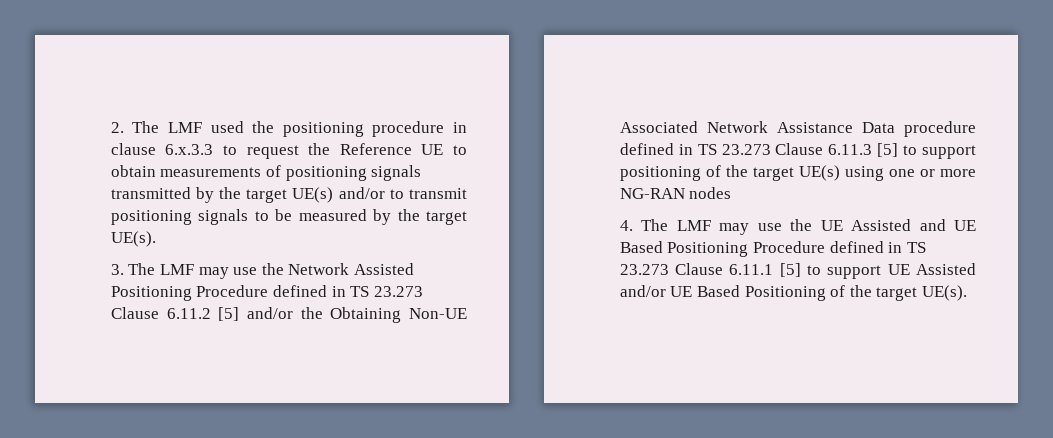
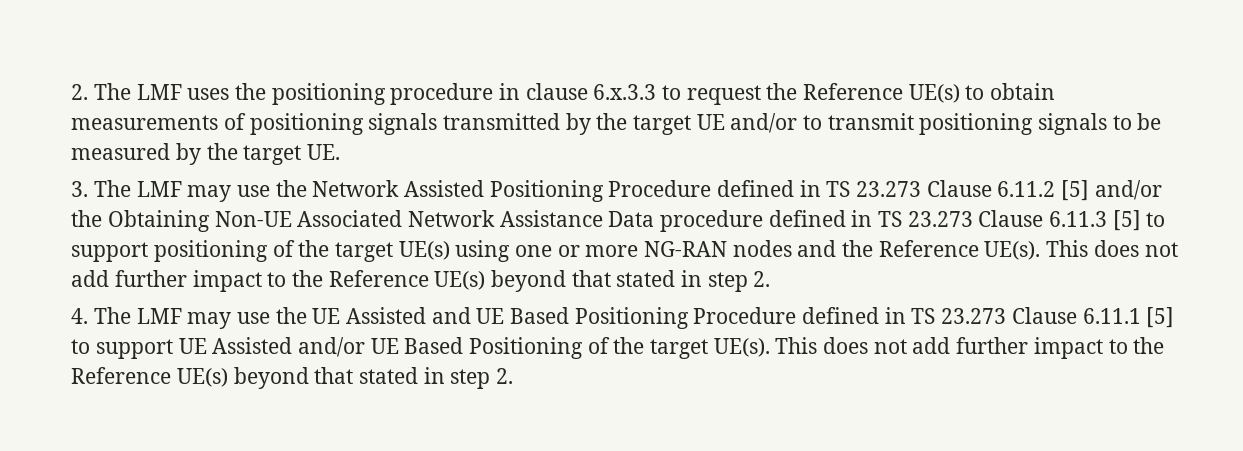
[210,121,244,133] used -> [187,88,230,100] uses
[421,144,444,155] UE -> [908,84,960,103] UE(s)
[292,187,334,203] UE(s) -> [696,114,725,130] UE
[110,231,156,247] UE(s). -> [307,144,341,160] UE.
(732, 193) none -> [797,240,1178,260] [71,270,771,292] and the Reference UE(s). This does not add further impact to the Reference UE(s) beyond that stated in step 2.
(967, 293) none -> [775,337,1165,359] [71,367,514,389] This does not add further impact to the Reference UE(s) beyond that stated in step 2.

